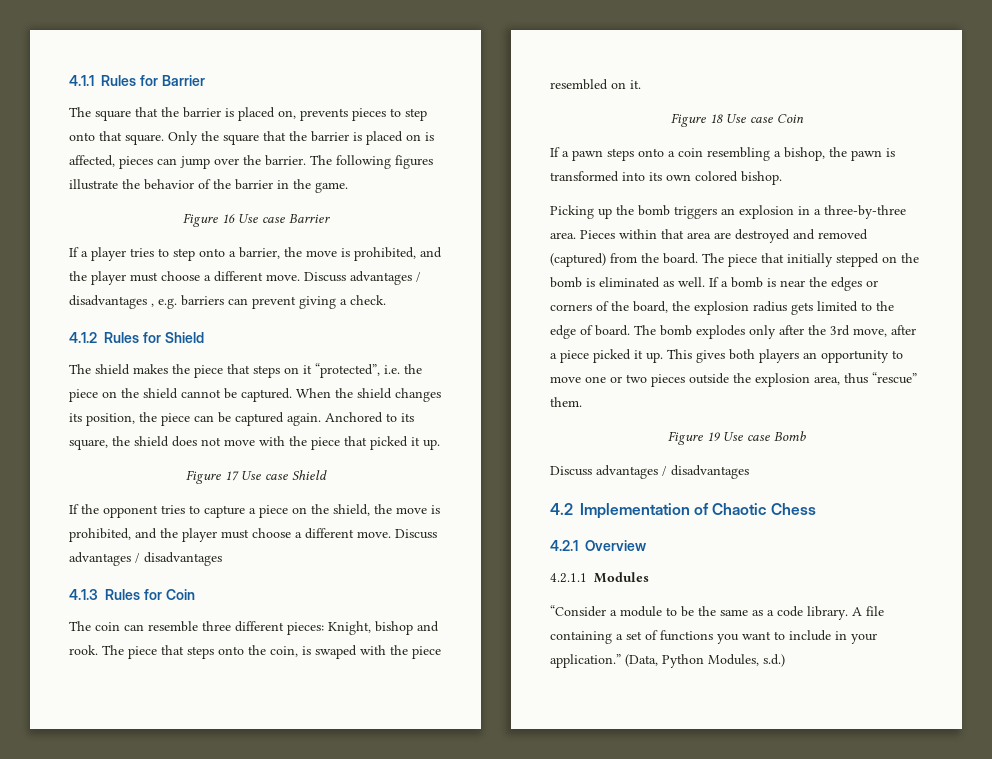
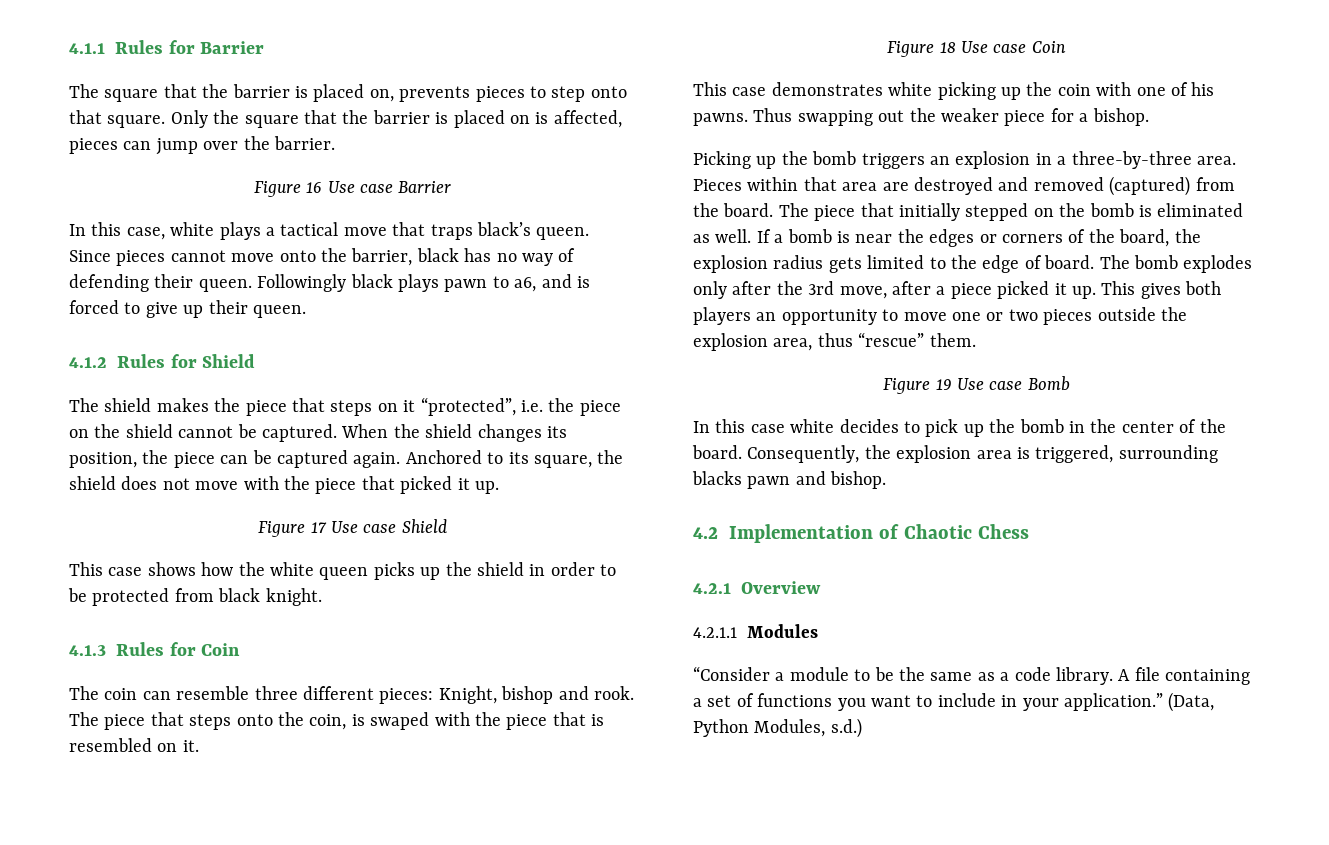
[310,155,433,169] [69,179,348,193] The following figures illustrate the behavior of the barrier in the game. -> (335, 143) none
[69,247,442,261] [69,271,421,285] [69,295,386,309] If a player tries to step onto a barrier, the move is prohibited, and the player must choose a different move. Discuss advantages / disadvantages , e.g. barriers can prevent giving a check. -> [69,222,590,240] [69,248,576,266] [69,274,590,292] [69,300,306,318] In this case, white plays a tactical move that traps black’s queen. Since pieces cannot move onto the barrier, black has no way of defending their queen. Followingly black plays pawn to a6, and is forced to give up their queen.
[69,504,440,518] [69,528,437,542] [69,552,222,566] If the opponent tries to capture a piece on the shield, the move is prohibited, and the player must choose a different move. Discuss advantages / disadvantages -> [69,562,617,580] [68,588,322,606] This case shows how the white queen picks up the shield in order to be protected from black knight.
(441, 652) none -> [552,712,605,726] that is
[550,147,895,161] [550,171,738,182] If a pawn steps onto a coin resembling a bishop, the pawn is transformed into its own colored -> [693,82,1215,100] [693,108,1089,126] This case demonstrates white picking up the coin with one of his pawns. Thus swapping out the weaker piece for a
[550,465,749,479] Discuss advantages / disadvantages -> [693,419,1226,437] [692,445,1218,463] [692,471,887,489] In this case white decides to pick up the bomb in the center of the board. Consequently, the explosion area is triggered, surrounding blacks pawn and bishop.

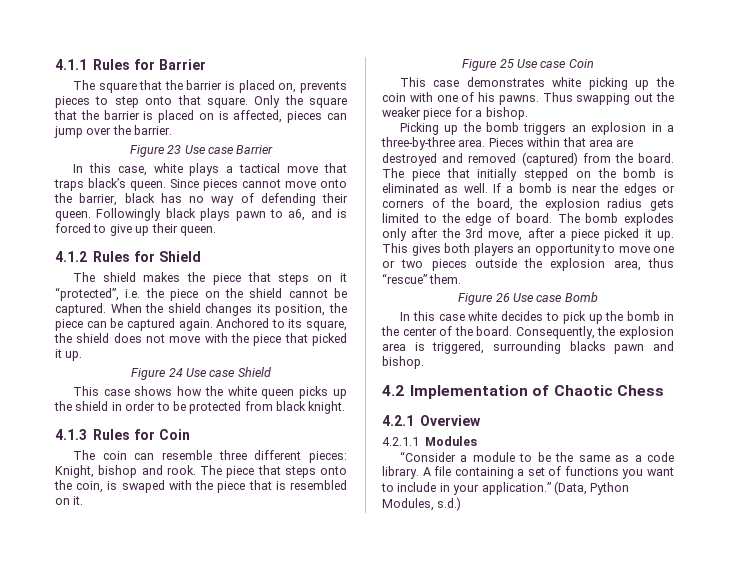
[306,182,323,193] 16 -> [167,145,182,154] 23
[310,522,327,533] 17 -> [168,368,183,377] 24
[939,42,956,53] 18 -> [499,59,514,68] 25
[935,379,952,390] 19 -> [495,293,510,302] 26

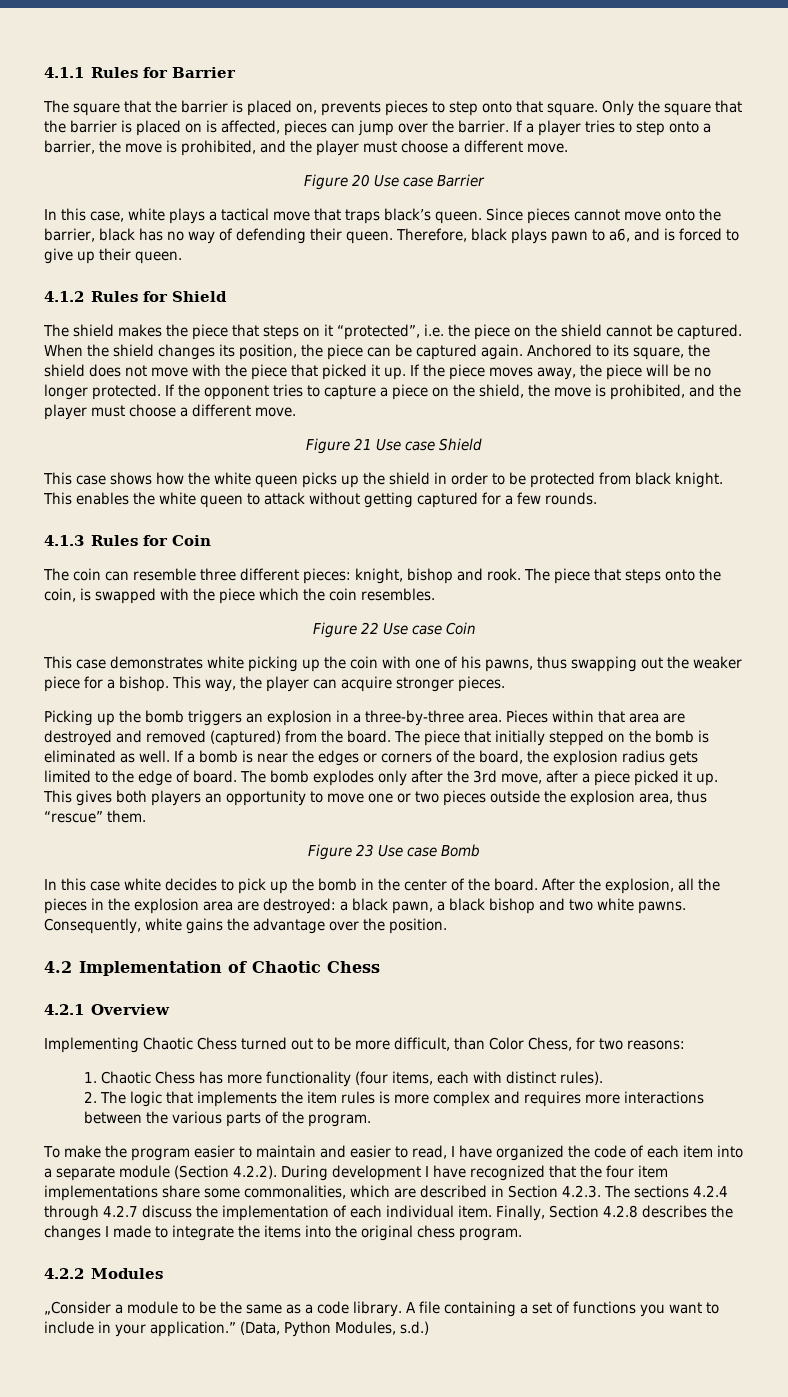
[129,145,182,157] // Figure 23 -> [512,120,711,136] [44,140,568,156] [304,174,370,190] If a player tries to step onto a barrier, the move is prohibited, and the player must choose a different move. // Figure 20
[96,208,162,221] Followingly -> [396,228,467,242] Therefore,
[131,368,183,380] // Figure 24 -> [410,364,711,380] [44,384,741,400] [44,404,296,420] [306,438,372,454] If the piece moves away, the piece will be no longer protected. If the opponent tries to capture a piece on the shield, the move is prohibited, and the player must choose a different move. // Figure 21
(346, 407) none -> [43,492,597,508] This enables the white queen to attack without getting captured for a few rounds.
[55,465,94,478] Knight, -> [355,568,403,584] knight,
[121,480,348,493] [55,496,84,505] [462,59,514,71] swaped with the piece that is resembled on it. // Figure 25 -> [95,588,435,604] [312,622,379,638] swapped with the piece which the coin resembles. // Figure 22
[498,92,573,105] pawns. Thus -> [485,656,567,672] pawns, thus
(528, 113) none -> [172,676,505,692] This way, the player can acquire stronger pieces.
[495,293,510,302] 26 -> [356,844,374,857] 23
[515,326,674,339] [382,341,674,354] [382,356,424,369] Consequently, the explosion area is triggered, surrounding blacks pawn and bishop. -> [542,878,720,894] [44,898,686,914] [44,918,447,934] After the explosion, all the pieces in the explosion area are destroyed: a black pawn, a black bishop and two white pawns. Consequently, white gains the advantage over the position.
[382,437,419,446] 4.2.1.1 -> [44,1037,685,1053] [83,1071,603,1087] [83,1091,704,1107] [83,1111,371,1127] [43,1145,743,1161] [44,1165,668,1181] [44,1185,728,1201] [44,1205,733,1221] [44,1225,522,1241] [44,1268,84,1279] Implementing Chaotic Chess turned out to be more difficult, than Color Chess, for two reasons: // 1. Chaotic Chess has more functionality (four items, each with distinct rules). // 2. The logic that implements the item rules is more complex and requires more interactions between the various parts of the program. // To make the program easier to maintain and easier to read, I have organized the code of each item into a separate module (Section 4.2.2). During development I have recognized that the four item implementations share some commonalities, which are described in Section 4.2.3. The sections 4.2.4 through 4.2.7 discuss the implementation of each individual item. Finally, Section 4.2.8 describes the changes I made to integrate the items into the original chess program. // 4.2.2
[399,451,456,462] “Consider -> [44,1301,111,1315] „Consider

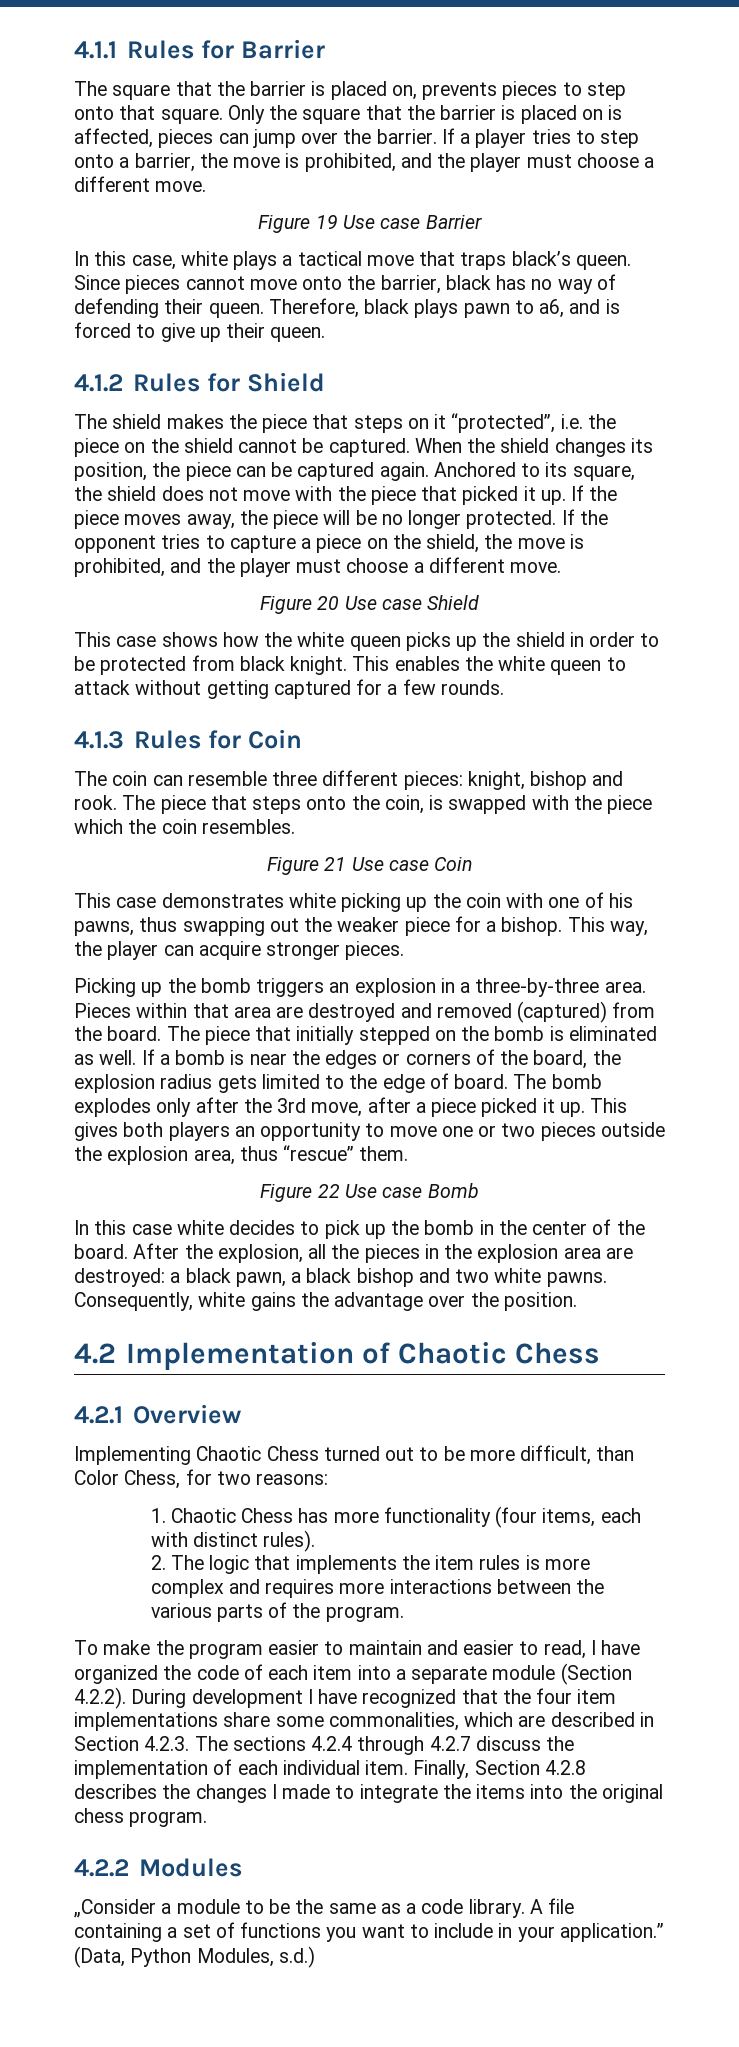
[352,174,370,187] 20 -> [315,215,338,229] 19
[354,438,372,450] 21 -> [317,596,340,610] 20
[360,622,379,634] 22 -> [324,857,347,871] 21
[356,844,374,857] 23 -> [317,1184,340,1198] 22

